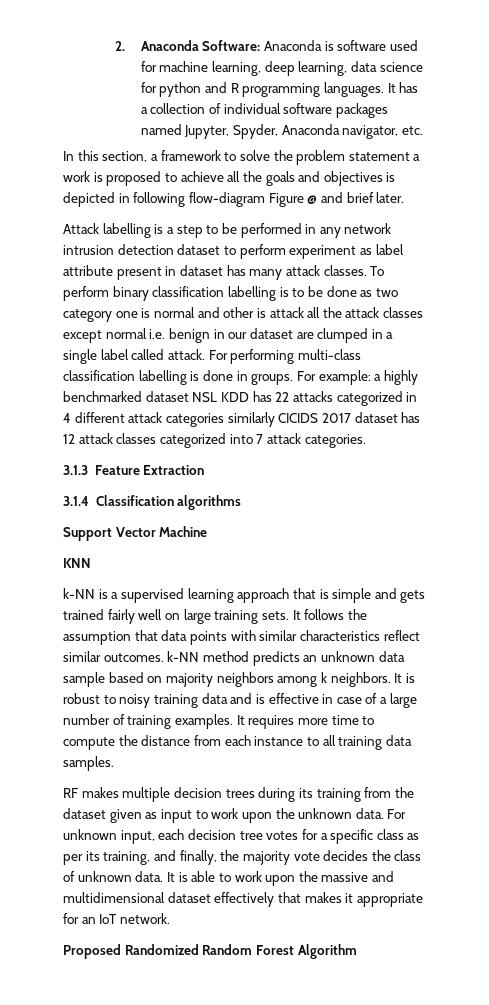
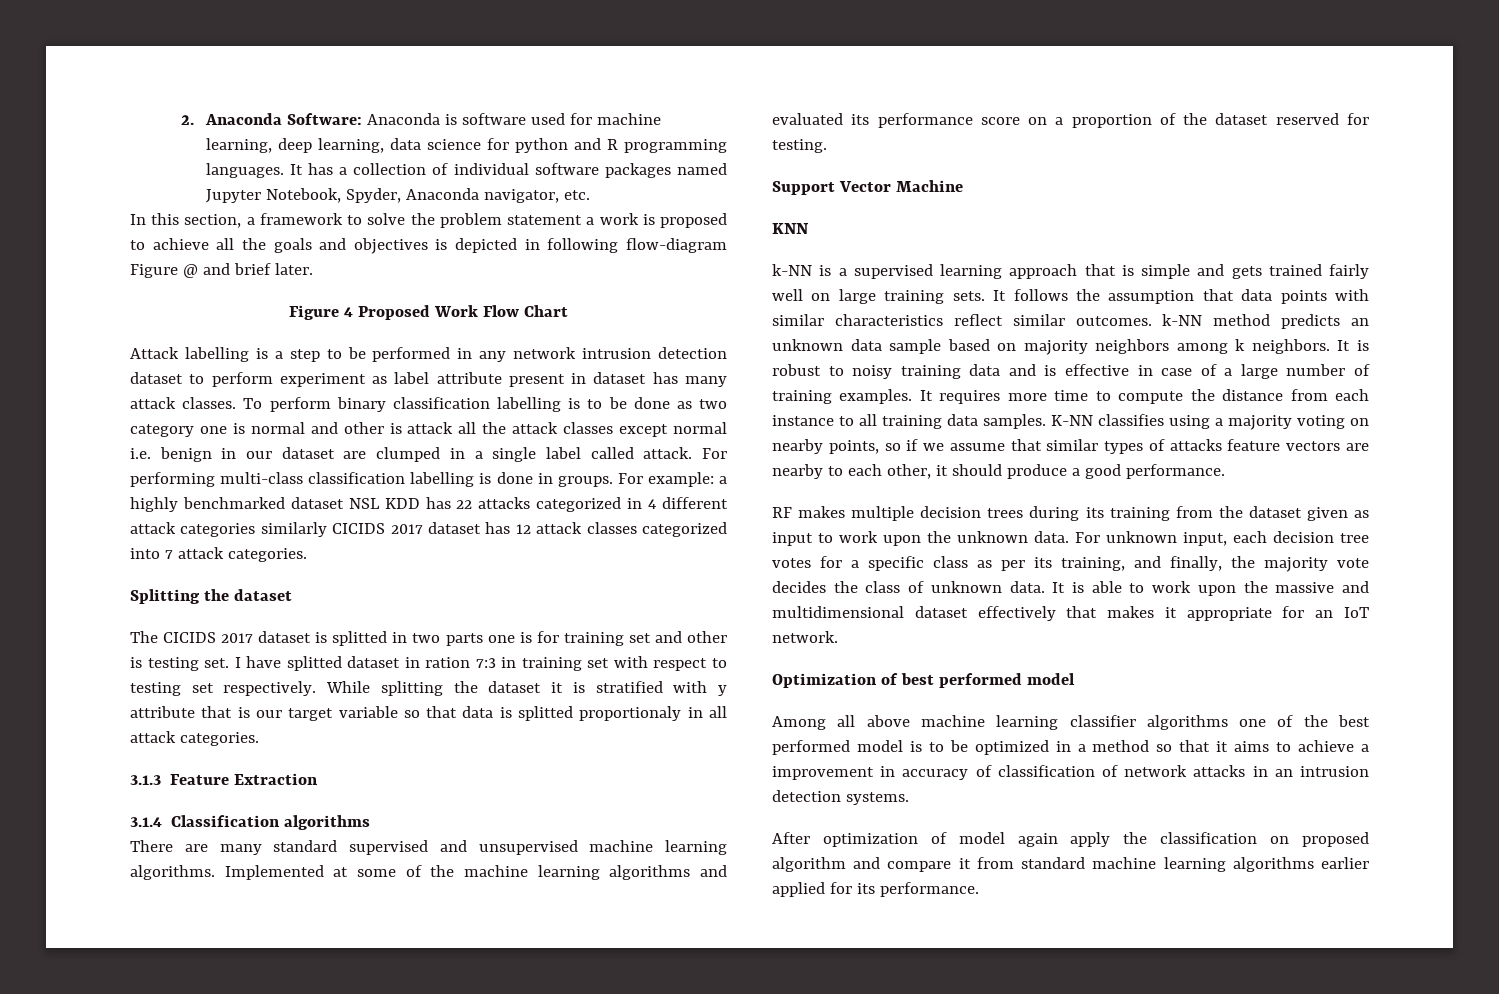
[184,125,230,139] Jupyter, -> [205,188,341,203] Jupyter Notebook,
(405, 197) none -> [289,305,568,320] // Figure 4 Proposed Work Flow Chart
(366, 441) none -> [130,589,292,604] [130,631,727,646] [130,656,728,671] [130,681,728,696] [130,706,727,721] [130,731,259,746] // Splitting the dataset // The CICIDS 2017 dataset is splitted in two parts one is for training set and other is testing set. I have splitted dataset in ration 7:3 in training set with respect to testing set respectively. While splitting the dataset it is stratified with y attribute that is our target variable so that data is splitted proportionaly in all attack categories.
(242, 502) none -> [130,840,727,855] [130,865,728,880] [772,113,1369,128] [772,139,827,153] // There are many standard supervised and unsupervised machine learning algorithms. Implemented at some of the machine learning algorithms and evaluated its performance score on a proportion of the dataset reserved for testing.
(114, 763) none -> [1051,414,1369,430] [772,439,1369,454] [772,464,1225,479] K-NN classifies using a majority voting on nearby points, so if we assume that similar types of attacks feature vectors are nearby to each other, it should produce a good performance.
[63,944,357,959] Proposed Randomized Random Forest Algorithm -> [772,673,1075,688] [772,715,1370,730] [772,740,1369,755] [772,765,1369,780] [772,790,909,805] [772,832,1369,847] [772,857,1369,872] [772,882,979,897] Optimization of best performed model // Among all above machine learning classifier algorithms one of the best performed model is to be optimized in a method so that it aims to achieve a improvement in accuracy of classification of network attacks in an intrusion detection systems. // After optimization of model again apply the classification on proposed algorithm and compare it from standard machine learning algorithms earlier applied for its performance.

